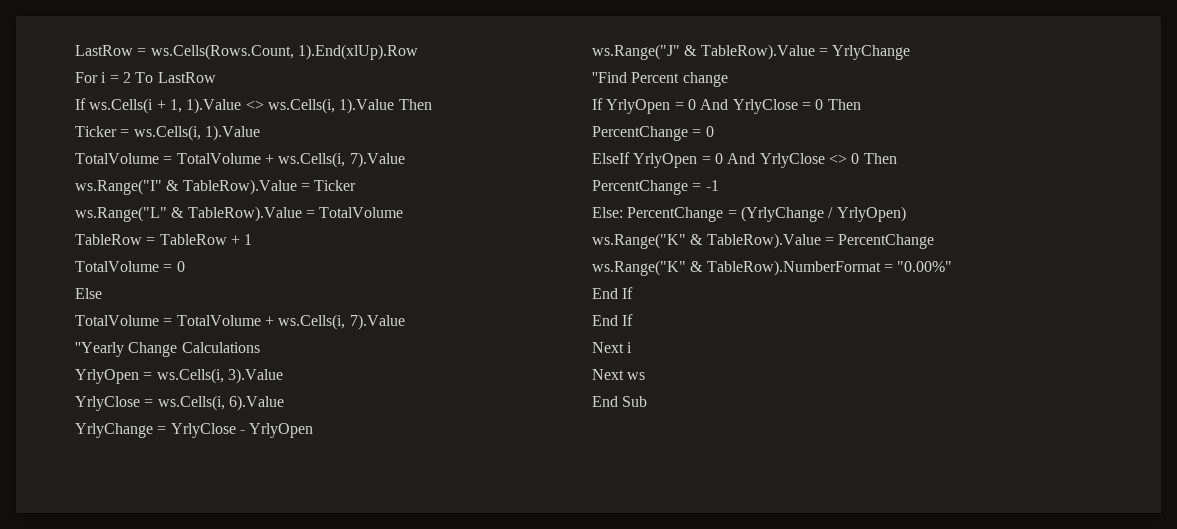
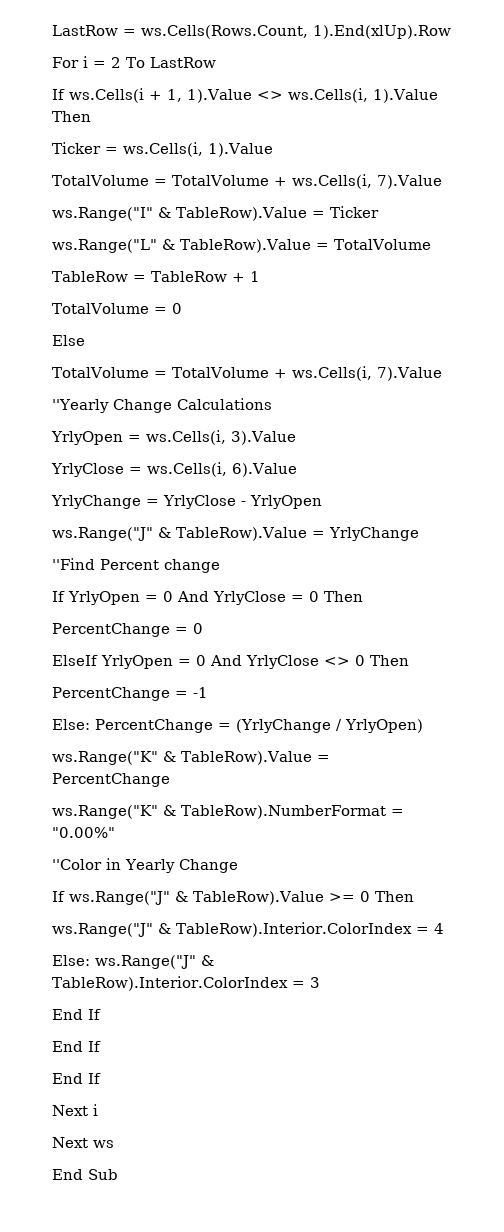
(953, 266) none -> [52,858,238,873] [52,891,414,905] [52,922,444,937] [52,955,214,969] [52,976,320,991] [52,1009,101,1020] // ''Color in Yearly Change // If ws.Range("J" & TableRow).Value >= 0 Then // ws.Range("J" & TableRow).Interior.ColorIndex = 4 // Else: ws.Range("J" & TableRow).Interior.ColorIndex = 3 // End If

